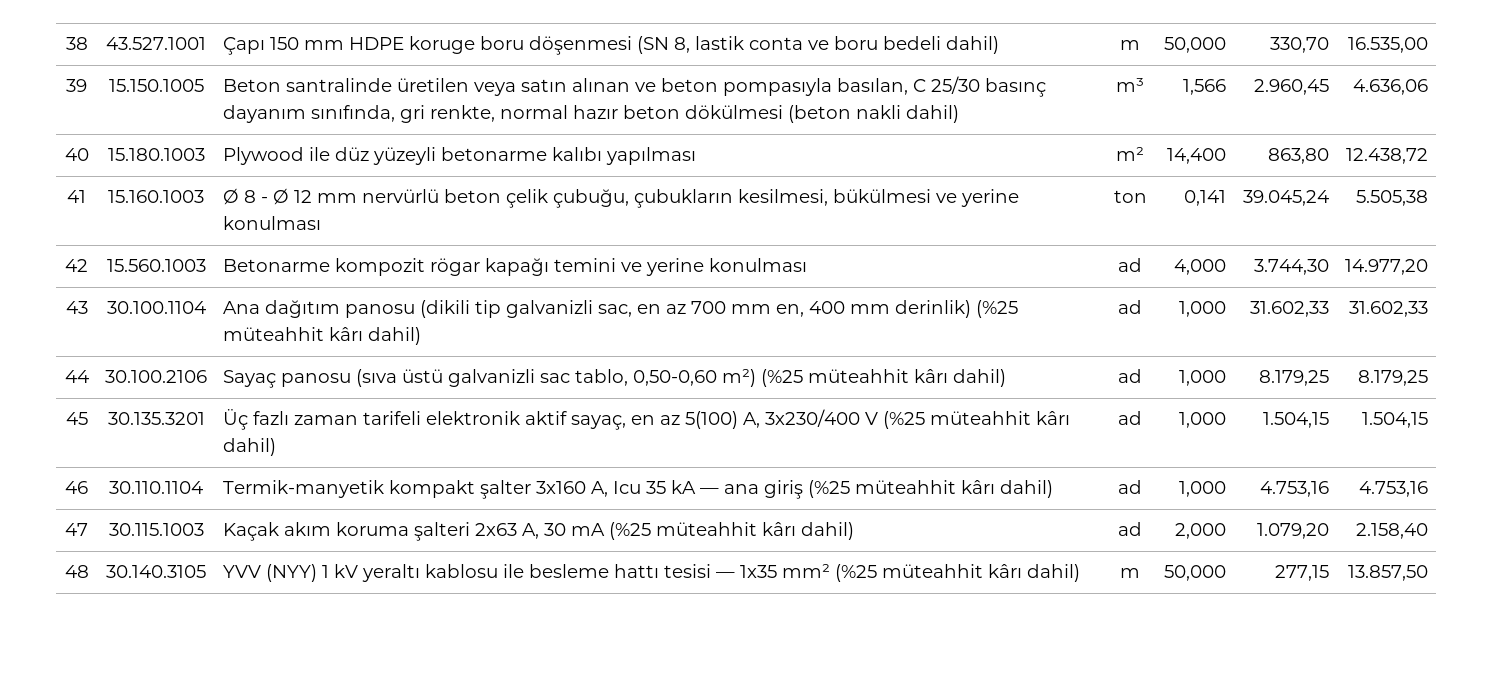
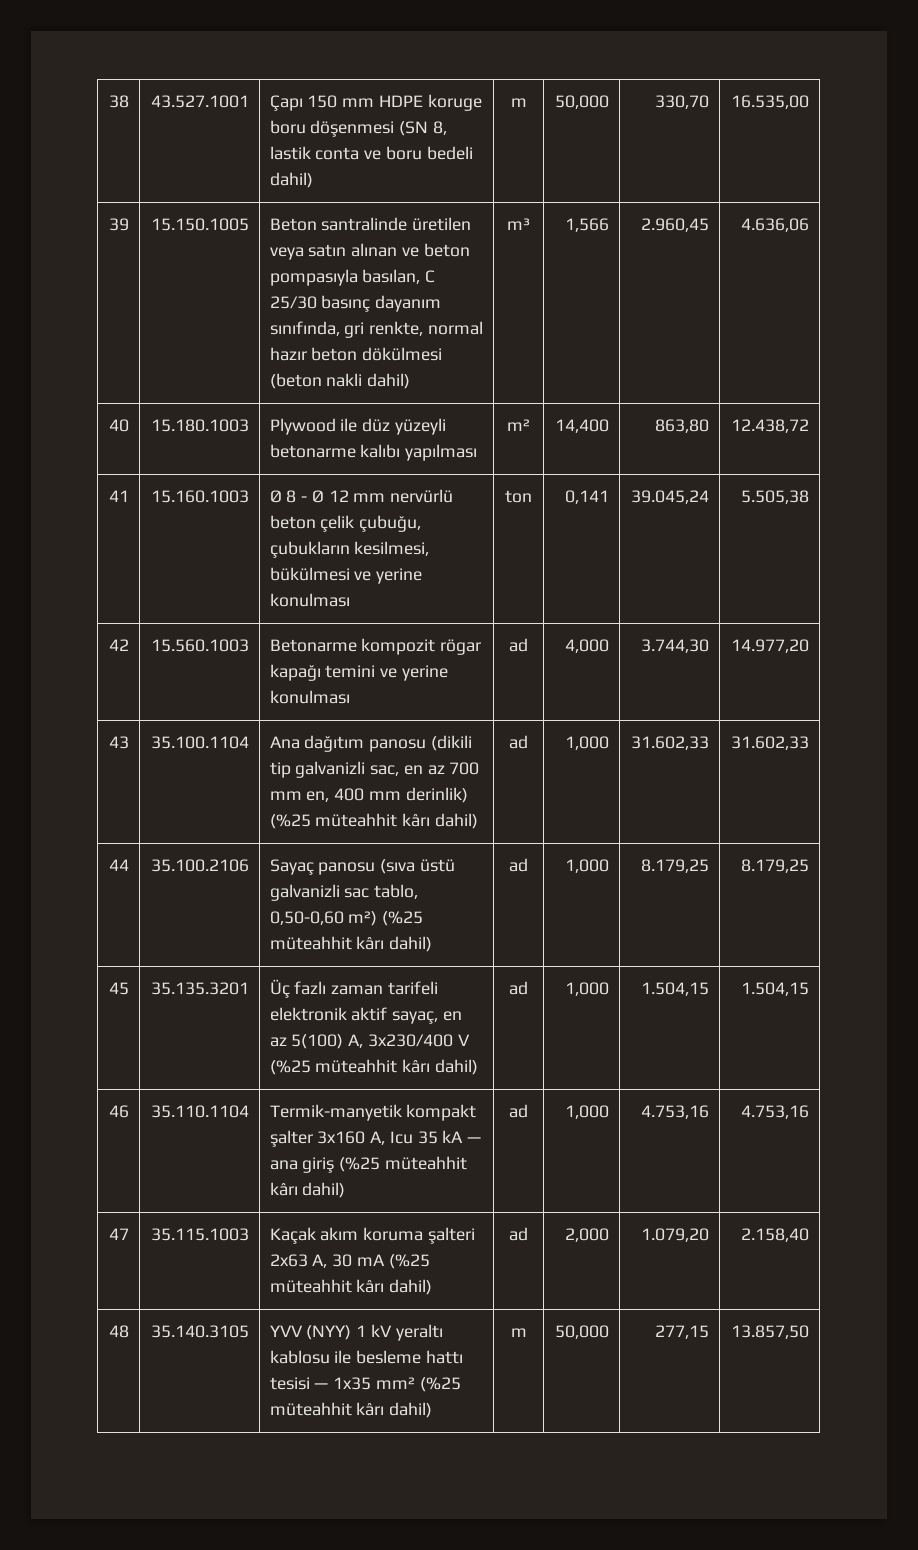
[106,301,206,314] 30.100.1104 -> [150,736,249,749] 35.100.1104
[105,370,207,383] 30.100.2106 -> [150,859,249,872] 35.100.2106
[107,412,205,425] 30.135.3201 -> [150,982,249,995] 35.135.3201
[109,481,203,494] 30.110.1104 -> [150,1105,249,1118] 35.110.1104
[108,523,204,536] 30.115.1003 -> [150,1228,249,1241] 35.115.1003
[106,565,206,578] 30.140.3105 -> [150,1325,249,1338] 35.140.3105

